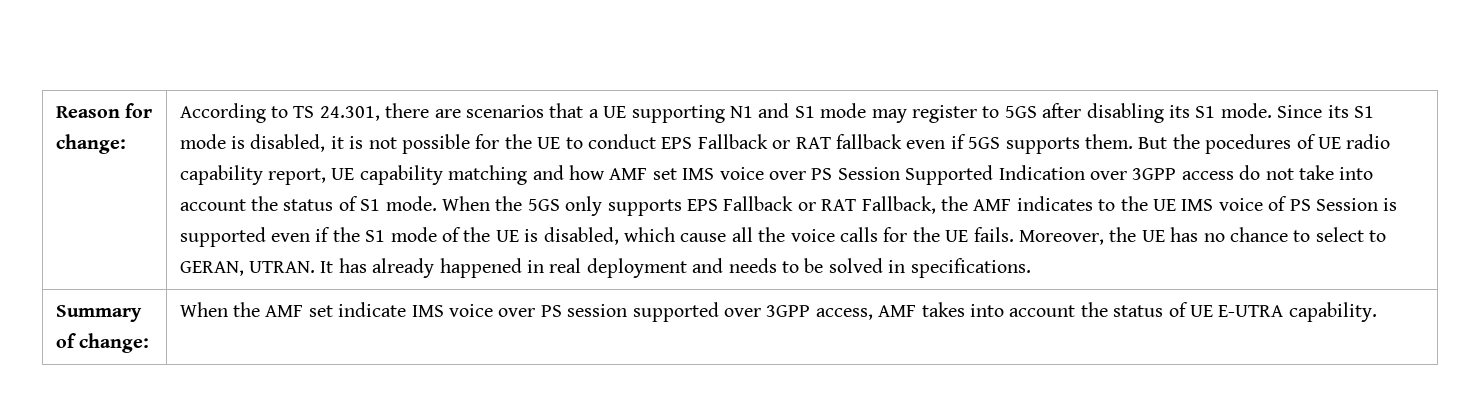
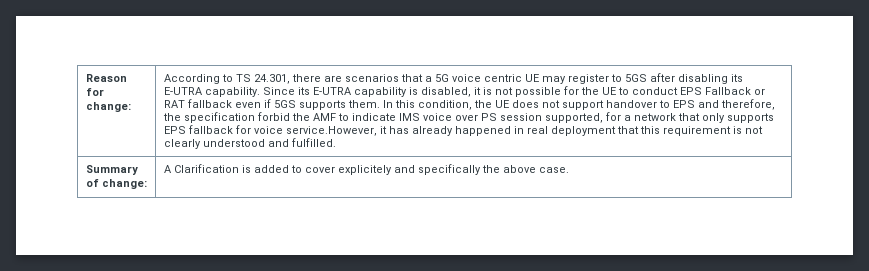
[603,103,867,123] UE supporting N1 and S1 mode -> [434,74,539,82] 5G voice centric UE
[1195,103,1374,118] [179,134,226,149] S1 mode. Since its S1 mode -> [163,87,407,97] E-UTRA capability. Since its E-UTRA capability
[1138,134,1391,154] [179,165,1374,185] [179,196,1398,216] [179,227,1387,247] [179,261,334,276] But the pocedures of UE radio capability report, UE capability matching and how AMF set IMS voice over PS Session Supported Indication over 3GPP access do not take into account the status of S1 mode. When the 5GS only supports EPS Fallback or RAT Fallback, the AMF indicates to the UE IMS voice of PS Session is supported even if the S1 mode of the UE is disabled, which cause all the voice calls for the UE fails. Moreover, the UE has no chance to select to GERAN, UTRAN. It -> [382,99,775,110] [162,112,774,123] [163,125,387,136] In this condition, the UE does not support handover to EPS and therefore, the specification forbid the AMF to indicate IMS voice over PS session supported, for a network that only supports EPS fallback for voice service.However, it
[692,258,1031,278] [55,305,142,322] [55,333,149,353] [179,302,1377,322] and needs to be solved in specifications. // Summary of change: | When the AMF set indicate IMS voice over PS session supported over 3GPP access, AMF takes into account the status of UE E-UTRA capability. -> [616,126,763,136] [163,138,336,149] [85,165,138,175] [85,179,147,189] [163,164,569,175] that this requirement is not clearly understood and fulfilled. // Summary of change: | A Clarification is added to cover explicitely and specifically the above case.

